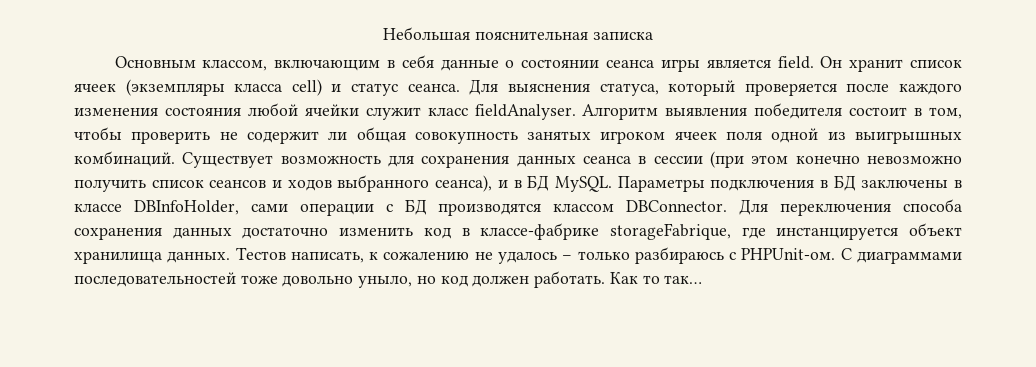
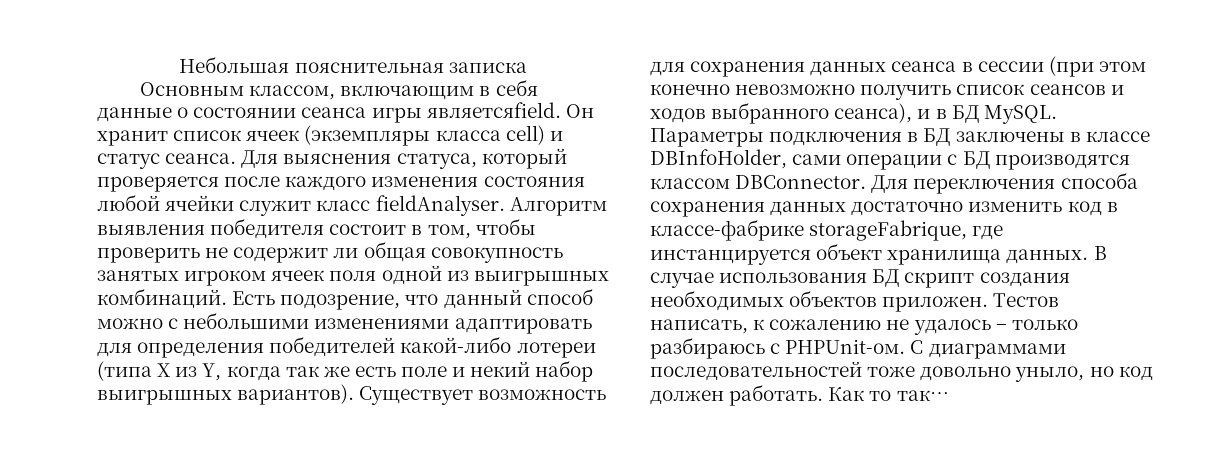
[706,56,814,69] является field. -> [426,102,561,118] являетсяfield.
(175, 159) none -> [232,288,593,310] [97,312,592,334] [97,336,596,358] [97,360,594,382] [97,384,355,405] Есть подозрение, что данный способ можно с небольшими изменениями адаптировать для определения победителей какой-либо лотереи (типа X из Y, когда так же есть поле и некий набор выигрышных вариантов).
(231, 257) none -> [1093,246,1107,260] [650,269,1070,288] [650,290,989,312] В случае использования БД скрипт создания необходимых объектов приложен.

